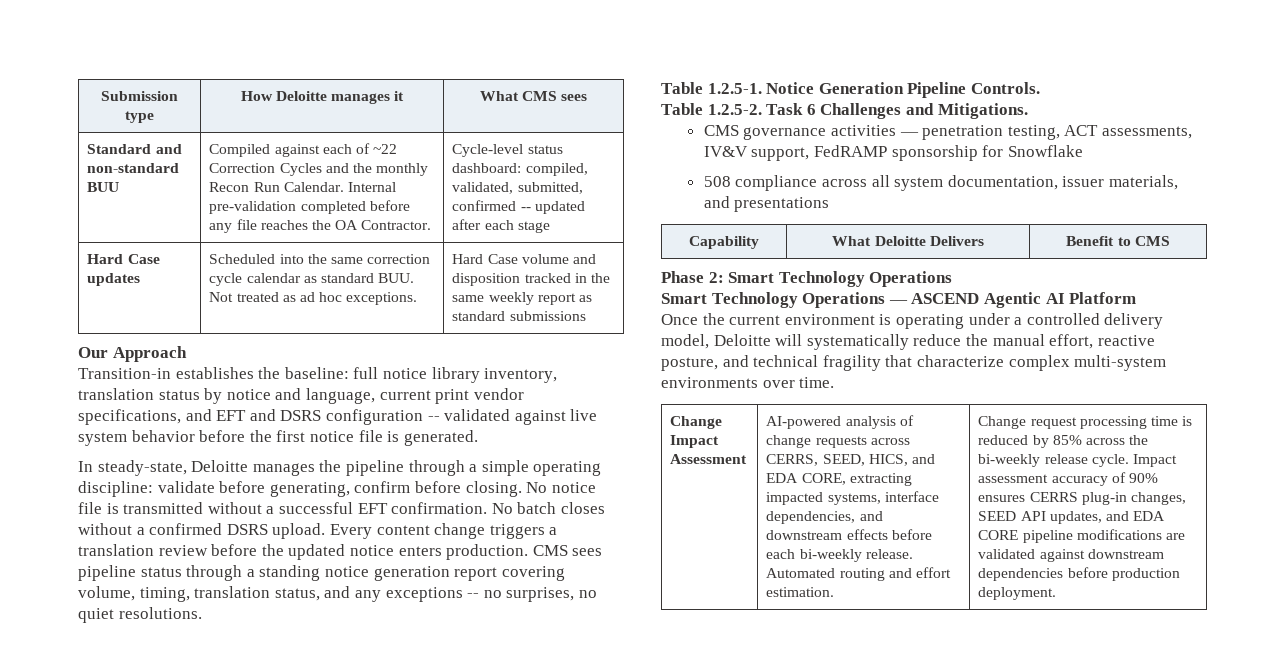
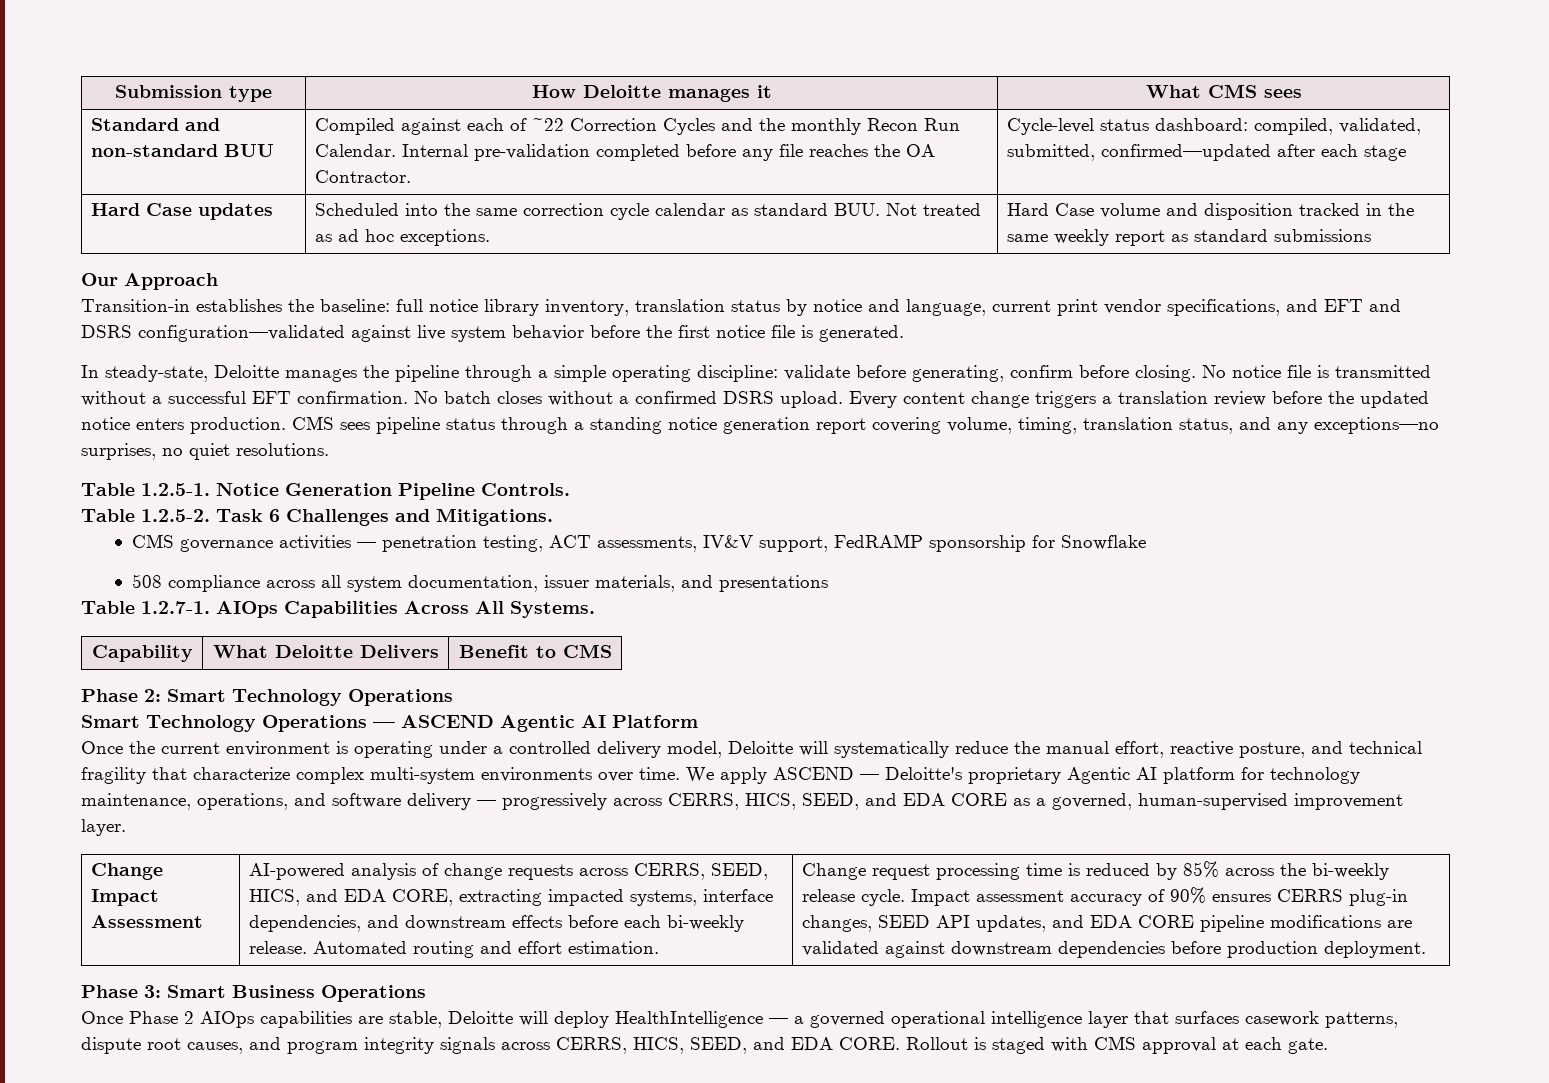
[452,200,585,214] confirmed -- updated -> [1100,144,1271,161] confirmed—updated
[325,409,511,425] configuration -- validated -> [138,325,345,342] configuration—validated
[385,587,502,602] exceptions -- no -> [1314,417,1439,434] exceptions—no
(830, 204) none -> [81,601,595,618] // Table 1.2.7-1. AIOps Capabilities Across All Systems.
(835, 382) none -> [686,767,1360,784] [81,793,1403,810] [81,819,126,836] We apply ASCEND — Deloitte's proprietary Agentic AI platform for technology maintenance, operations, and software delivery — progressively across CERRS, HICS, SEED, and EDA CORE as a governed, human-supervised improvement layer.
(1057, 593) none -> [81,985,426,1002] [81,1011,1398,1028] [81,1036,1328,1054] // Phase 3: Smart Business Operations // Once Phase 2 AIOps capabilities are stable, Deloitte will deploy HealthIntelligence — a governed operational intelligence layer that surfaces casework patterns, dispute root causes, and program integrity signals across CERRS, HICS, SEED, and EDA CORE. Rollout is staged with CMS approval at each gate.

